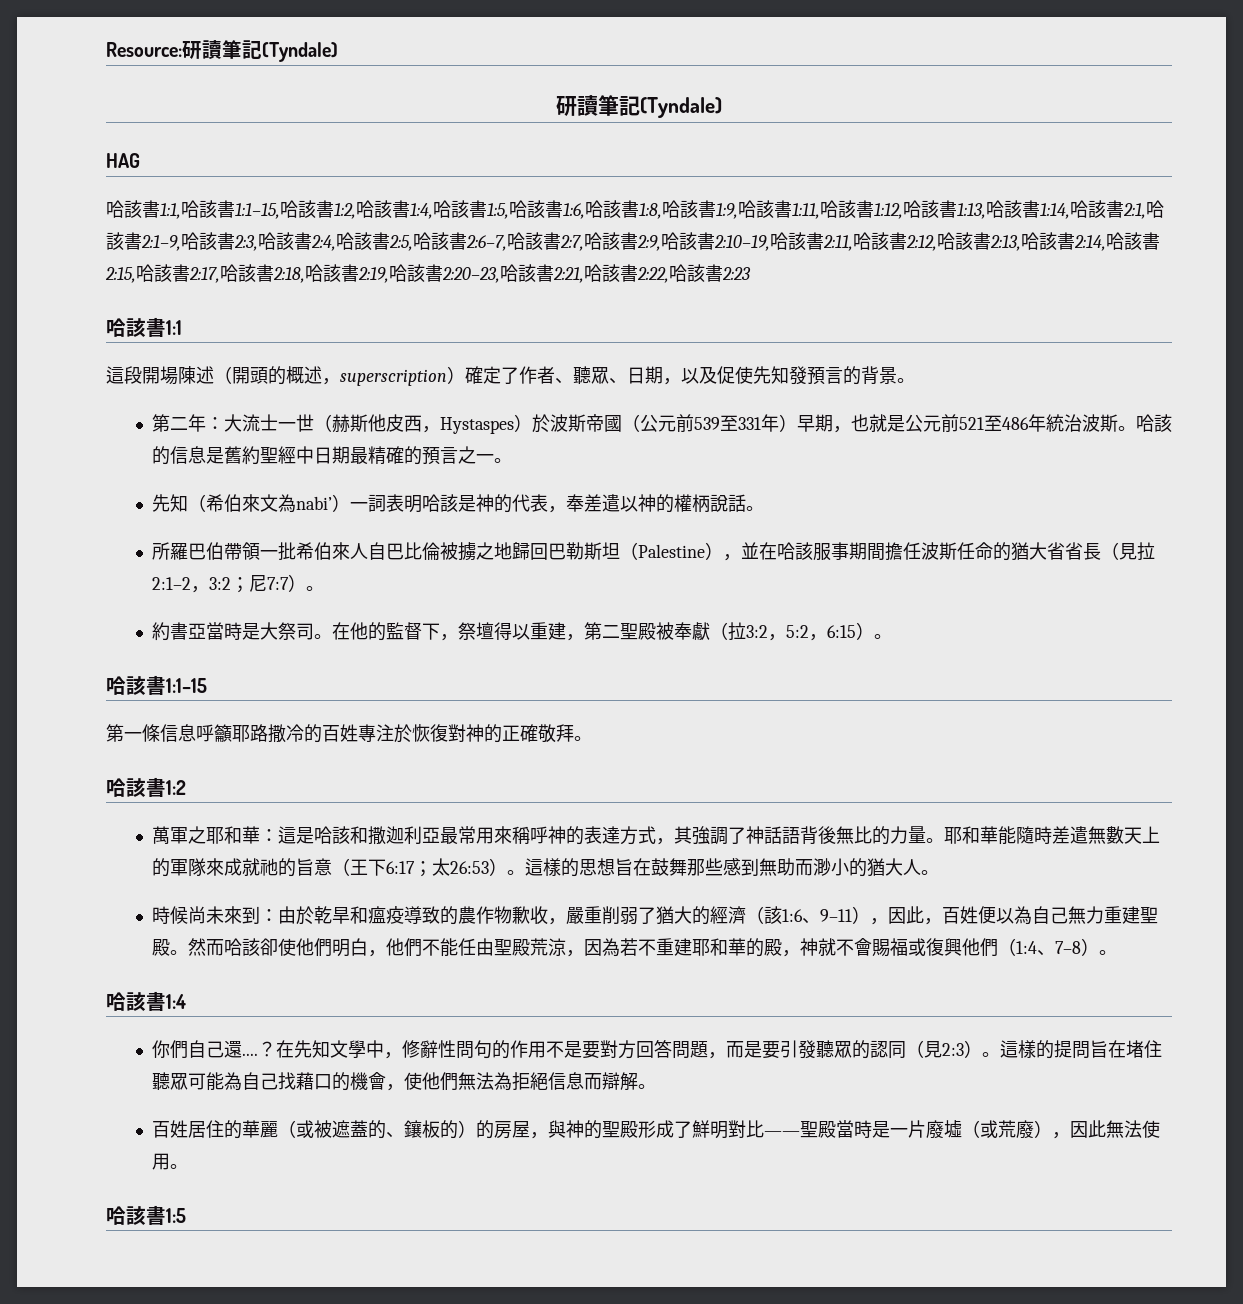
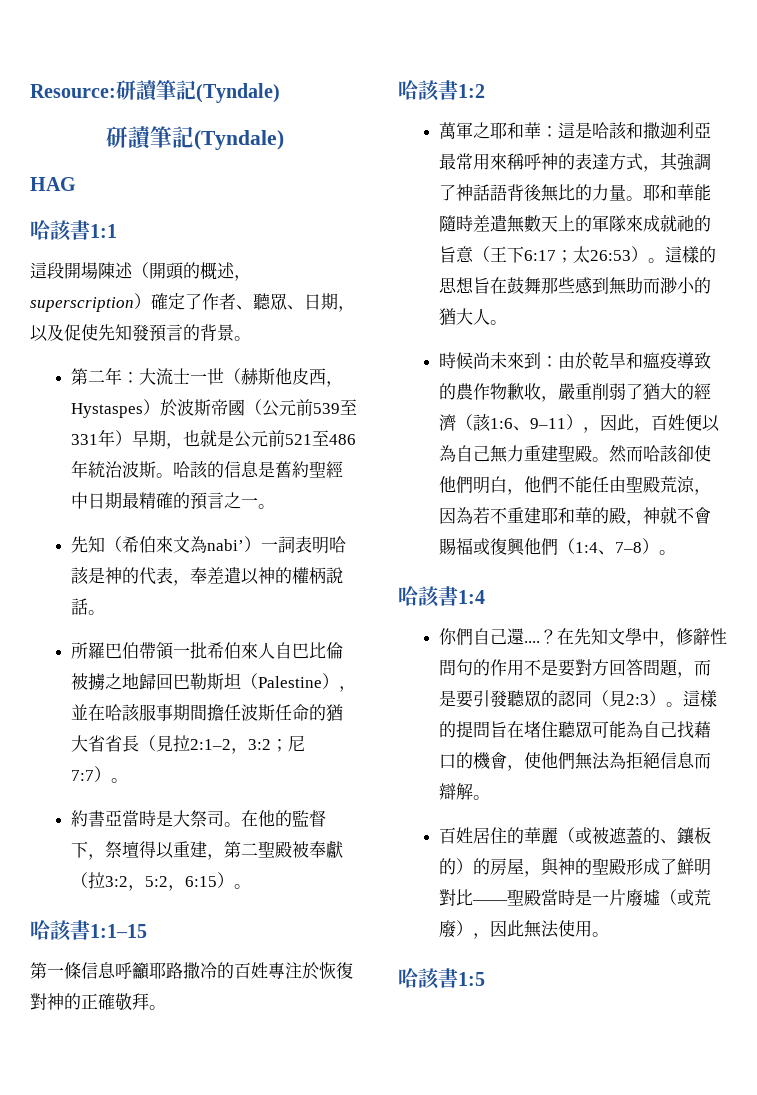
[106,200,1164,219] [106,232,1160,251] [105,264,751,283] // 哈該書1:1,哈該書1:1–15,哈該書1:2,哈該書1:4,哈該書1:5,哈該書1:6,哈該書1:8,哈該書1:9,哈該書1:11,哈該書1:12,哈該書1:13,哈該書1:14,哈該書2:1,哈該書2:1–9,哈該書2:3,哈該書2:4,哈該書2:5,哈該書2:6–7,哈該書2:7,哈該書2:9,哈該書2:10–19,哈該書2:11,哈該書2:12,哈該書2:13,哈該書2:14,哈該書2:15,哈該書2:17,哈該書2:18,哈該書2:19,哈該書2:20–23,哈該書2:21,哈該書2:22,哈該書2:23 -> (76, 184) none

